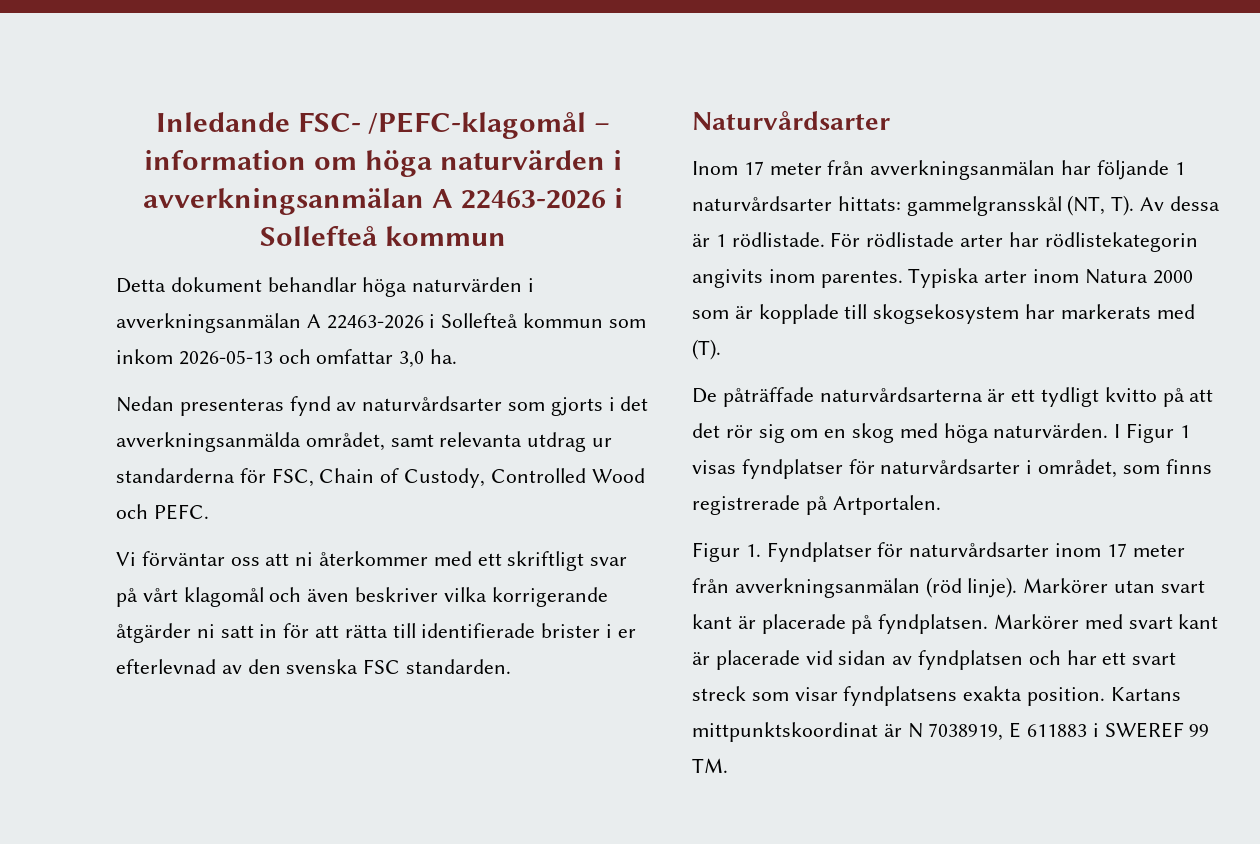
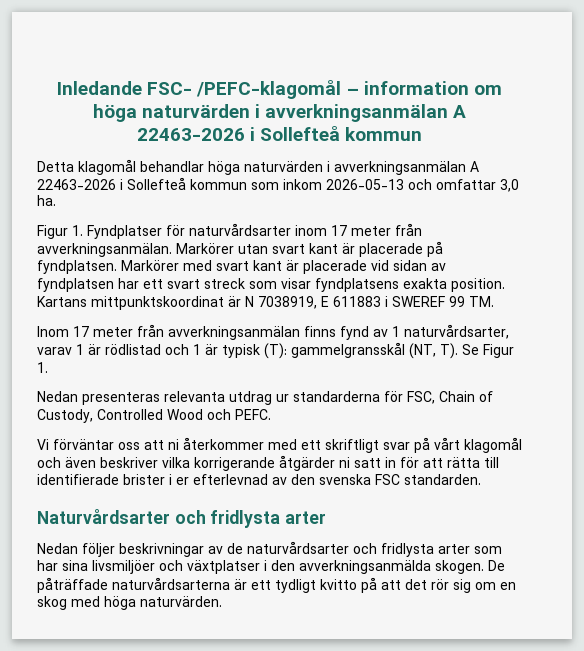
[170,277,262,292] dokument -> [78,159,136,175] klagomål
[116,396,649,416] [116,432,434,452] Nedan presenteras fynd av naturvårdsarter som gjorts i det avverkningsanmälda området, samt -> [37,223,422,239] [37,241,443,257] [37,260,446,274] [37,278,505,292] [37,296,494,310] [37,324,509,340] [37,342,514,359] [37,362,48,373] [37,391,160,405] Figur 1. Fyndplatser för naturvårdsarter inom 17 meter från avverkningsanmälan. Markörer utan svart kant är placerade på fyndplatsen. Markörer med svart kant är placerade vid sidan av fyndplatsen har ett svart streck som visar fyndplatsens exakta position. Kartans mittpunktskoordinat är N 7038919, E 611883 i SWEREF 99 TM. // Inom 17 meter från avverkningsanmälan finns fynd av 1 naturvårdsarter, varav 1 är rödlistad och 1 är typisk (T): gammelgransskål (NT, T). Se Figur 1. // Nedan presenteras
[692,160,1185,180] [692,195,1220,216] [692,232,1198,252] [692,268,1193,288] [692,304,1195,324] [692,339,721,360] // Inom 17 meter från avverkningsanmälan har följande 1 naturvårdsarter hittats: gammelgransskål (NT, T). Av dessa är 1 rödlistade. För rödlistade arter har rödlistekategorin angivits inom parentes. Typiska arter inom Natura 2000 som är kopplade till skogsekosystem har markerats med (T). // -> [174,510,327,528] [37,541,502,557] [37,560,484,574] och fridlysta arter // Nedan följer beskrivningar av de naturvårdsarter och fridlysta arter som har sina livsmiljöer och växtplatser i den avverkningsanmälda skogen.
[1114,423,1190,443] [692,459,1212,479] [692,495,941,515] [692,542,1185,562] [692,577,1205,598] [692,614,1219,634] [692,650,1177,670] [692,686,1181,706] [692,722,1210,742] [692,758,728,773] I Figur 1 visas fyndplatser för naturvårdsarter i området, som finns registrerade på Artportalen. // Figur 1. Fyndplatser för naturvårdsarter inom 17 meter från avverkningsanmälan (röd linje). Markörer utan svart kant är placerade på fyndplatsen. Markörer med svart kant är placerade vid sidan av fyndplatsen och har ett svart streck som visar fyndplatsens exakta position. Kartans mittpunktskoordinat är N 7038919, E 611883 i SWEREF 99 TM. -> (222, 601) none

